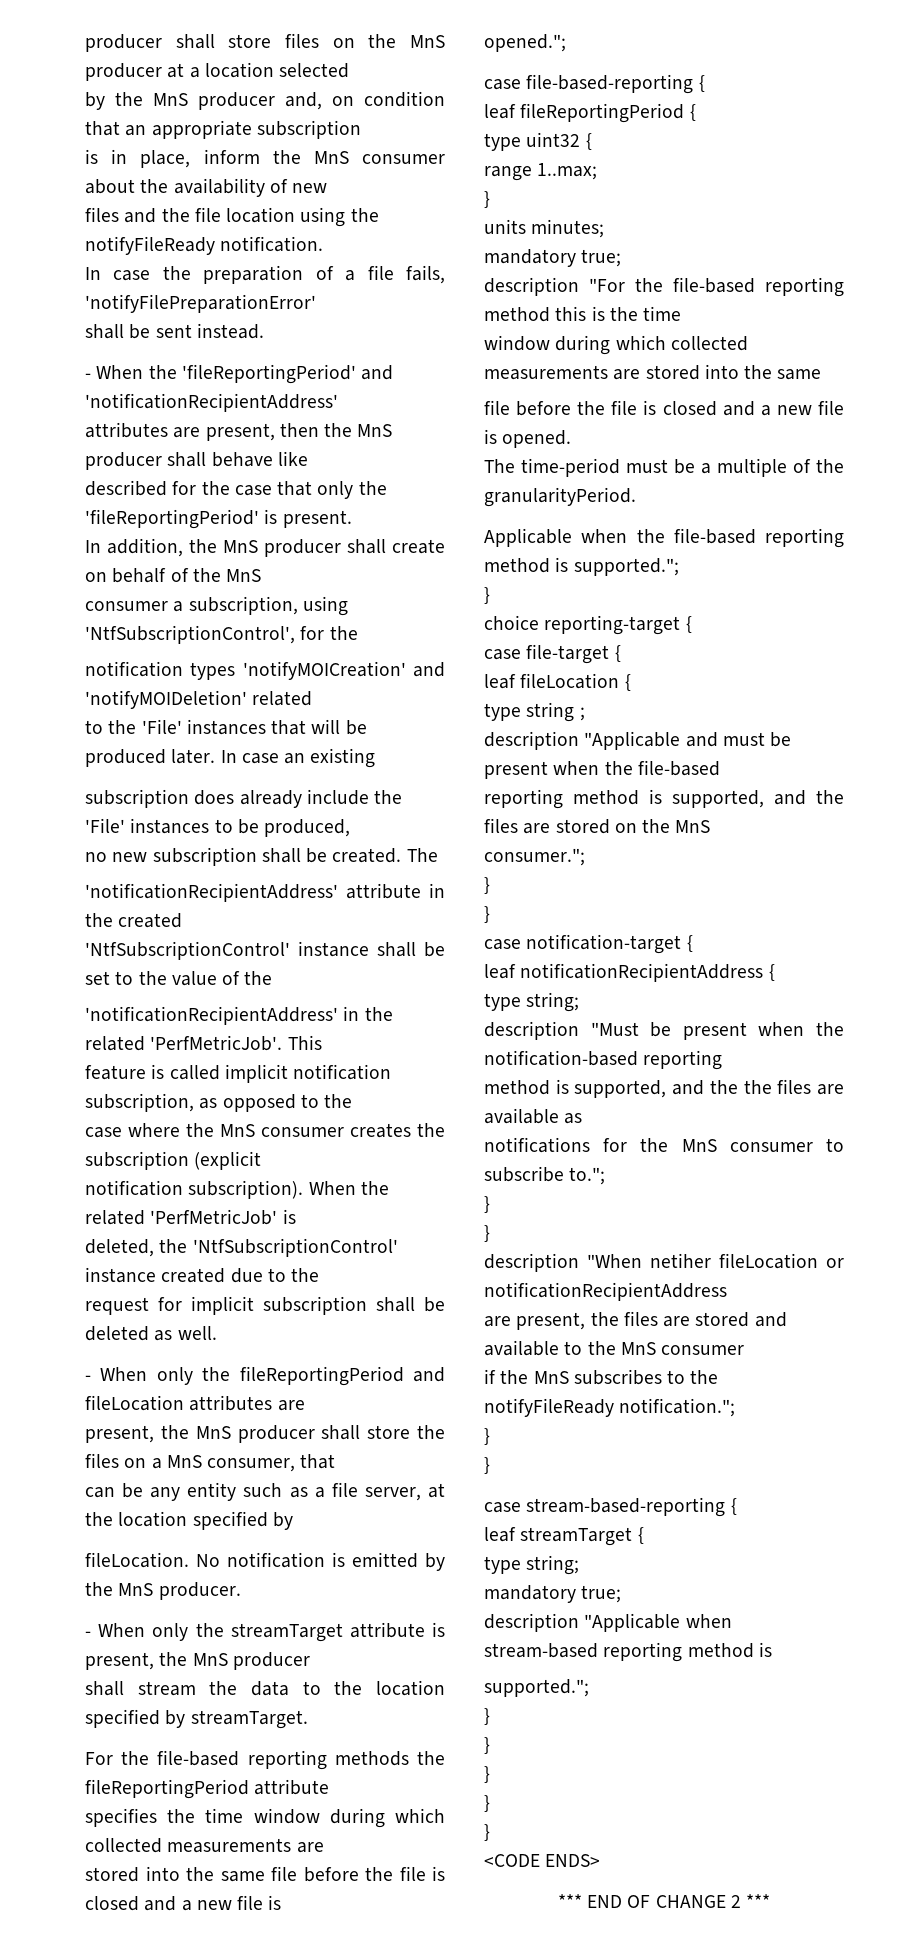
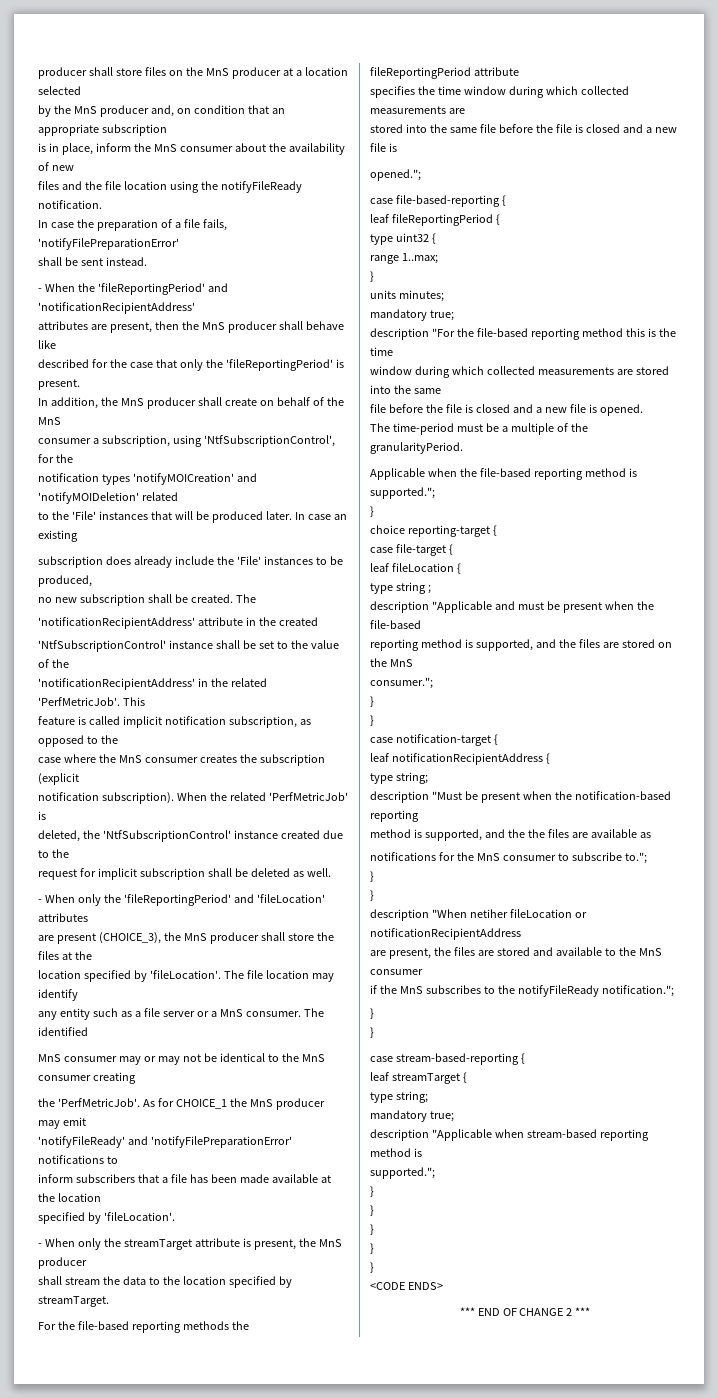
[239,1366,445,1386] [85,1395,305,1411] [85,1425,154,1443] fileReportingPeriod and fileLocation attributes are // present, -> [123,894,325,906] [38,913,88,922] [38,932,161,944] 'fileReportingPeriod' and 'fileLocation' attributes // are present (CHOICE_3),
[124,1454,336,1472] [85,1483,144,1498] on a MnS consumer, that // can be -> [61,951,92,960] [38,970,334,982] [38,989,78,1001] at the // location specified by 'fileLocation'. The file location may identify //
[364,1487,421,1501] server, -> [162,1008,324,1017] [38,1027,88,1036] [38,1053,325,1065] [38,1072,136,1084] [38,1098,325,1110] [38,1117,86,1129] [38,1136,292,1148] [38,1155,118,1164] [38,1174,318,1183] server or a MnS consumer. The identified // MnS consumer may or may not be identical to the MnS consumer creating // the 'PerfMetricJob'. As for CHOICE_1 the MnS producer may emit // 'notifyFileReady' and 'notifyFilePreparationError' notifications to // inform subscribers that a file has been made available
[192,1511,293,1530] [85,1552,445,1571] [85,1582,241,1600] specified by // fileLocation. No notification is emitted by the MnS producer. -> [38,1212,175,1224] // specified by 'fileLocation'.

